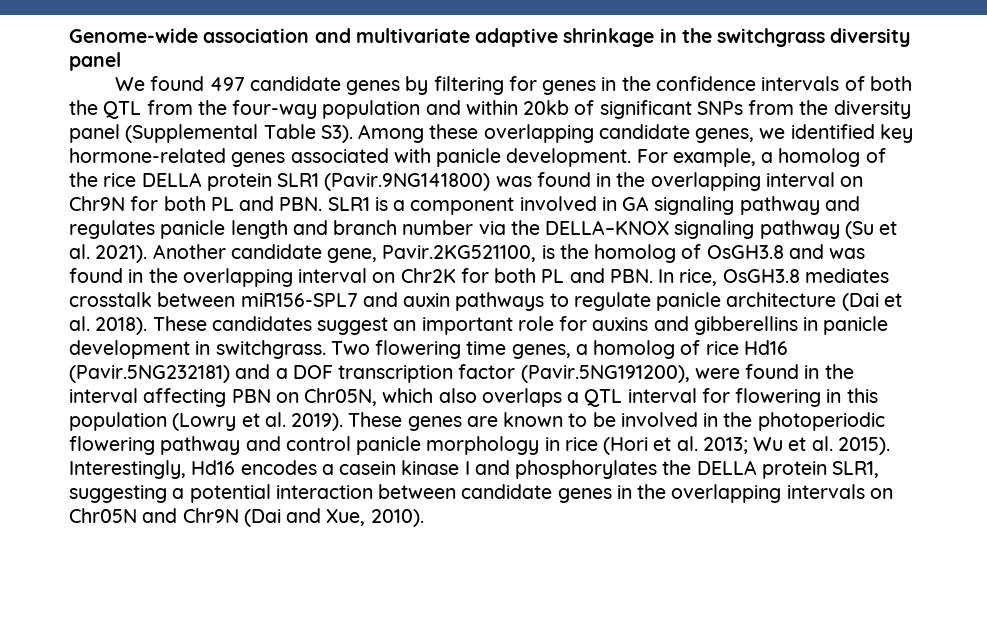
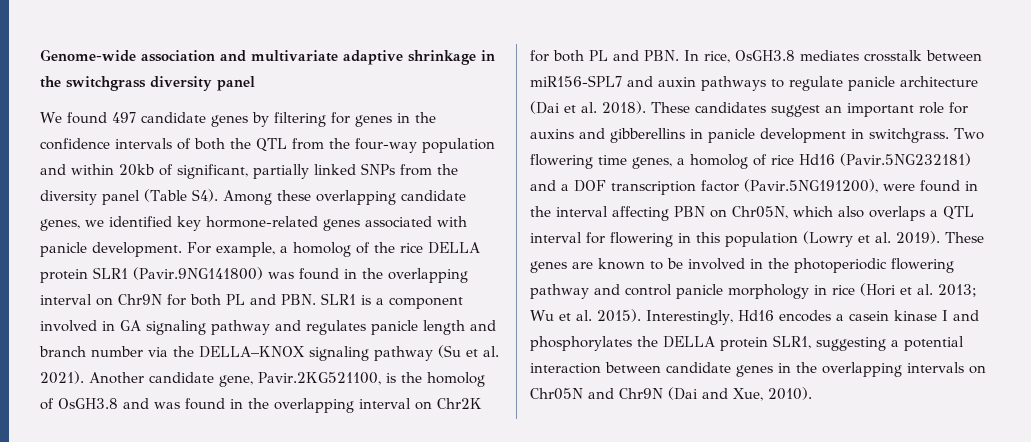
[599,100,692,119] significant -> [177,164,356,179] significant, partially linked
[125,124,353,143] (Supplemental Table S3). -> [144,189,218,202] (Table S4).

